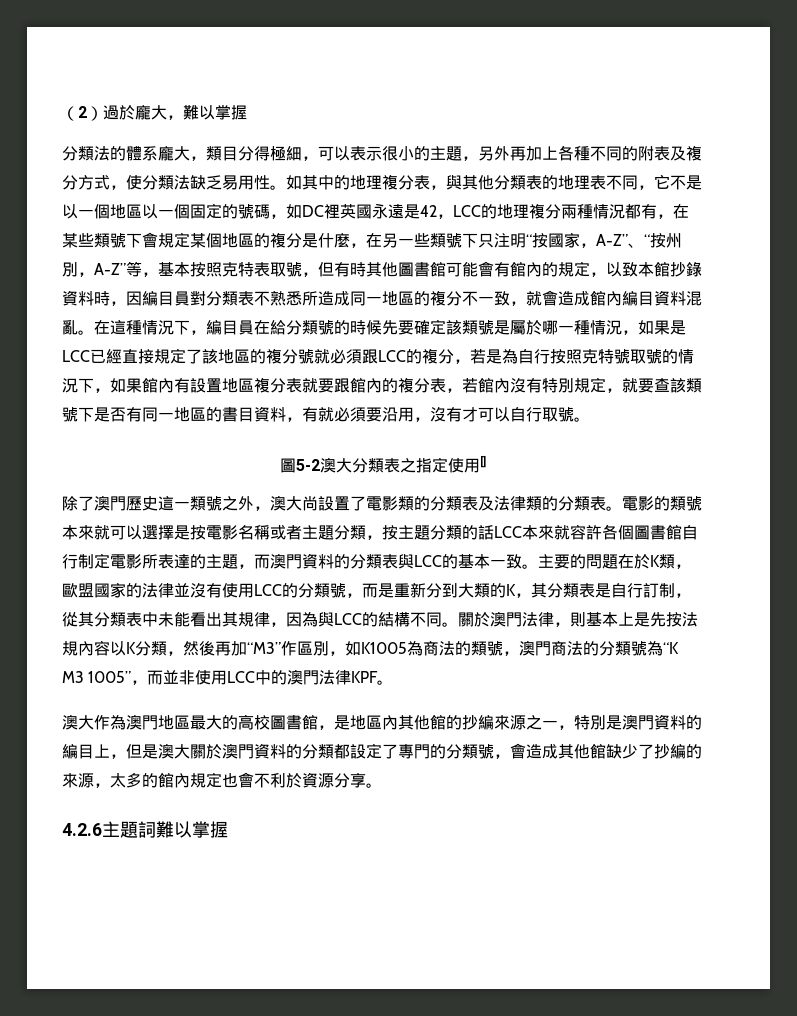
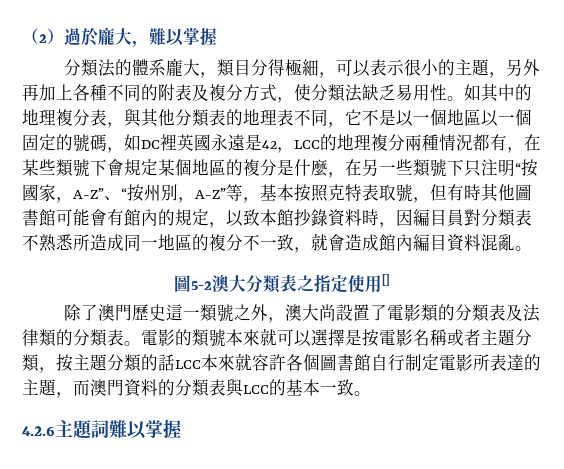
[94,319,686,335] [62,348,694,364] [62,377,702,393] [62,406,590,422] 在這種情況下，編目員在給分類號的時候先要確定該類號是屬於哪一種情況，如果是LCC已經直接規定了該地區的複分號就必須跟LCC的複分，若是為自行按照克特號取號的情況下，如果館內有設置地區複分表就要跟館內的複分表，若館內沒有特別規定，就要查該類號下是否有同一地區的書目資料，有就必須要沿用，沒有才可以自行取號。 -> (532, 248) none
[538,554,691,569] [62,582,691,598] [62,611,698,627] [62,640,679,656] [62,669,394,685] [62,714,702,730] [62,743,702,759] [62,772,382,788] 主要的問題在於K類，歐盟國家的法律並沒有使用LCC的分類號，而是重新分到大類的K，其分類表是自行訂制，從其分類表中未能看出其規律，因為與LCC的結構不同。關於澳門法律，則基本上是先按法規內容以K分類，然後再加“M3”作區別，如K1005為商法的類號，澳門商法的分類號為“K M3 1005”，而並非使用LCC中的澳門法律KPF。 // 澳大作為澳門地區最大的高校圖書館，是地區內其他館的抄編來源之一，特別是澳門資料的編目上，但是澳大關於澳門資料的分類都設定了專門的分類號，會造成其他館缺少了抄編的來源，太多的館內規定也會不利於資源分享。 -> (371, 393) none

